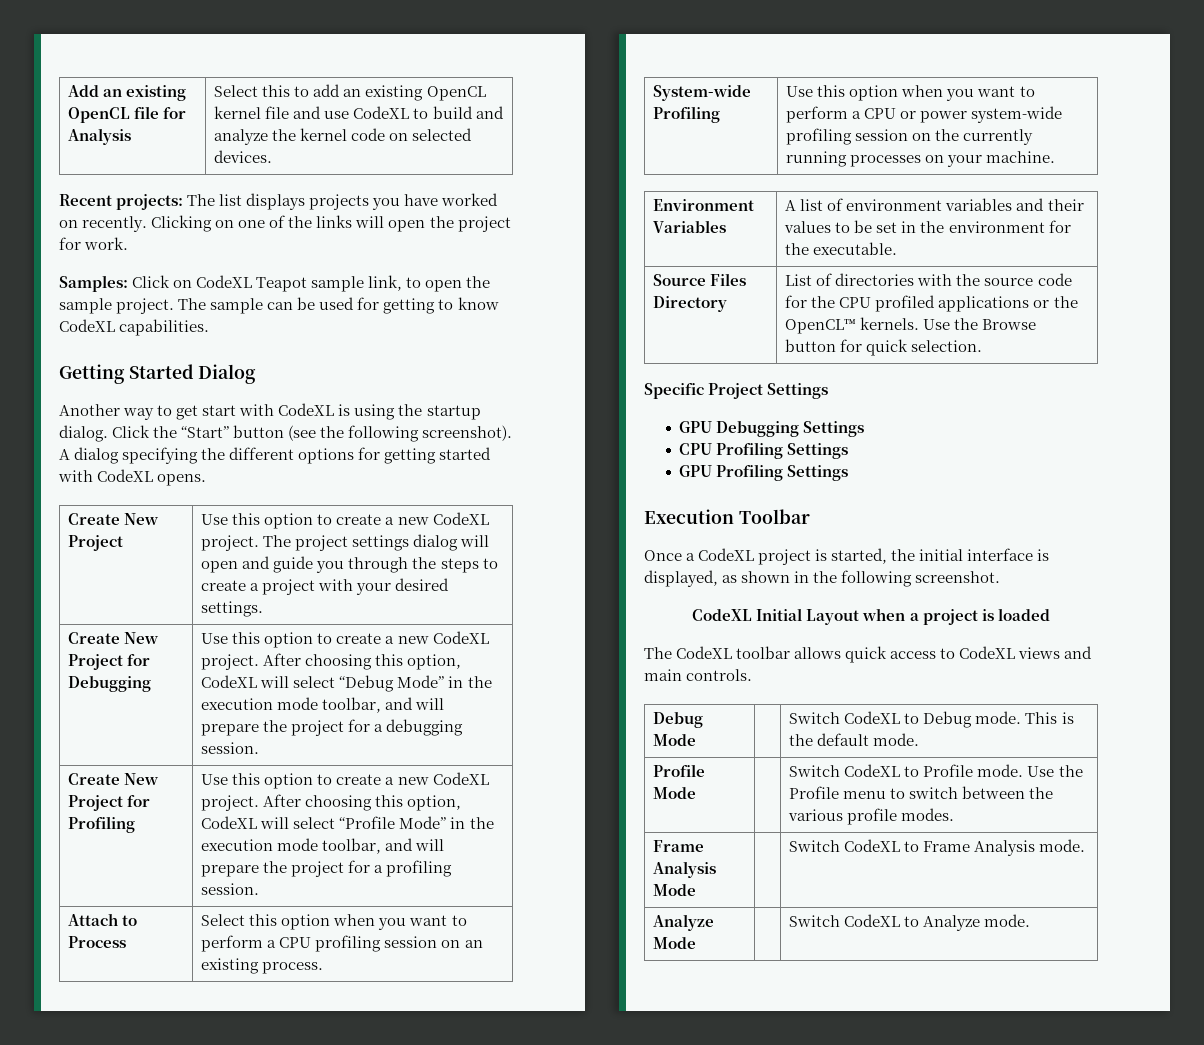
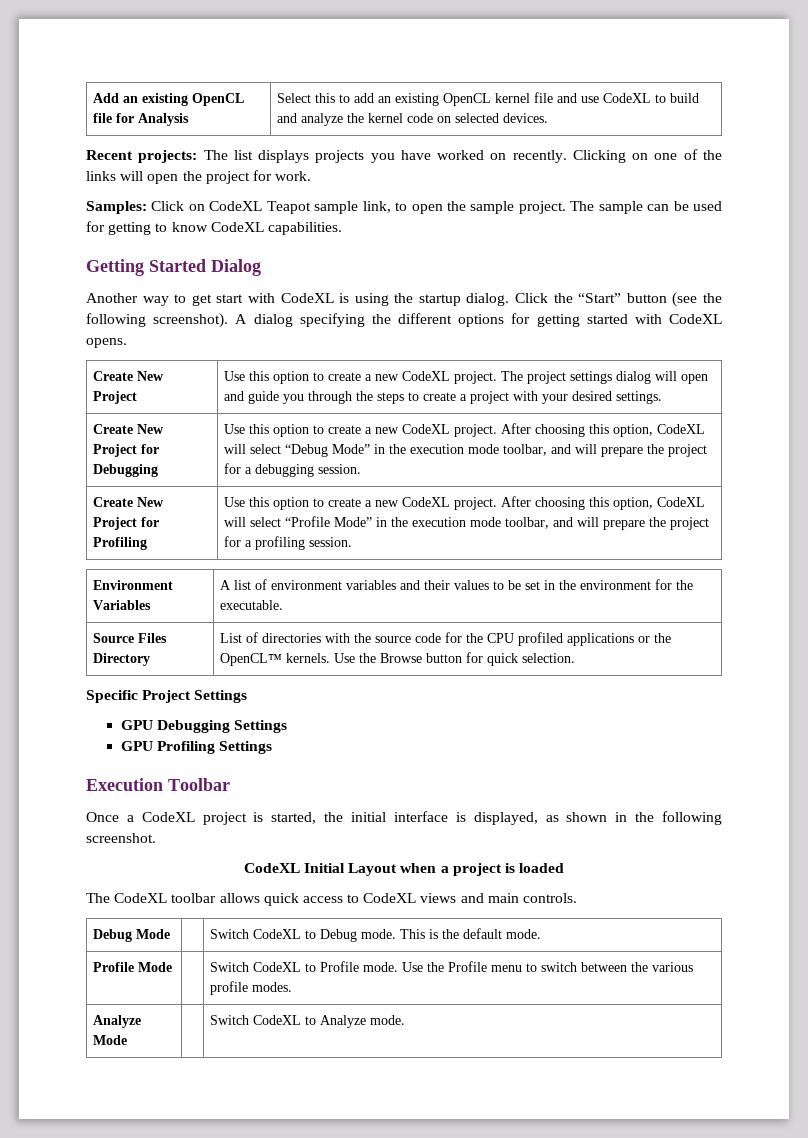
[68,913,138,926] [68,936,127,948] [201,914,467,930] [201,935,483,952] [201,958,324,974] [653,85,752,101] [653,106,721,123] [786,85,1035,101] [786,106,1063,123] [786,128,1034,145] [786,151,1056,167] // Attach to Process | Select this option when you want to perform a CPU profiling session on an existing process. // System-wide Profiling | Use this option when you want to perform a CPU or power system-wide profiling session on the currently running processes on your machine. -> (353, 542) none
[679,442,849,459] // CPU Profiling Settings -> (288, 726) none
[653,840,705,852] [653,861,717,878] [653,884,697,896] [789,839,1086,856] // Frame Analysis Mode | | Switch CodeXL to Frame Analysis mode. -> (293, 987) none

